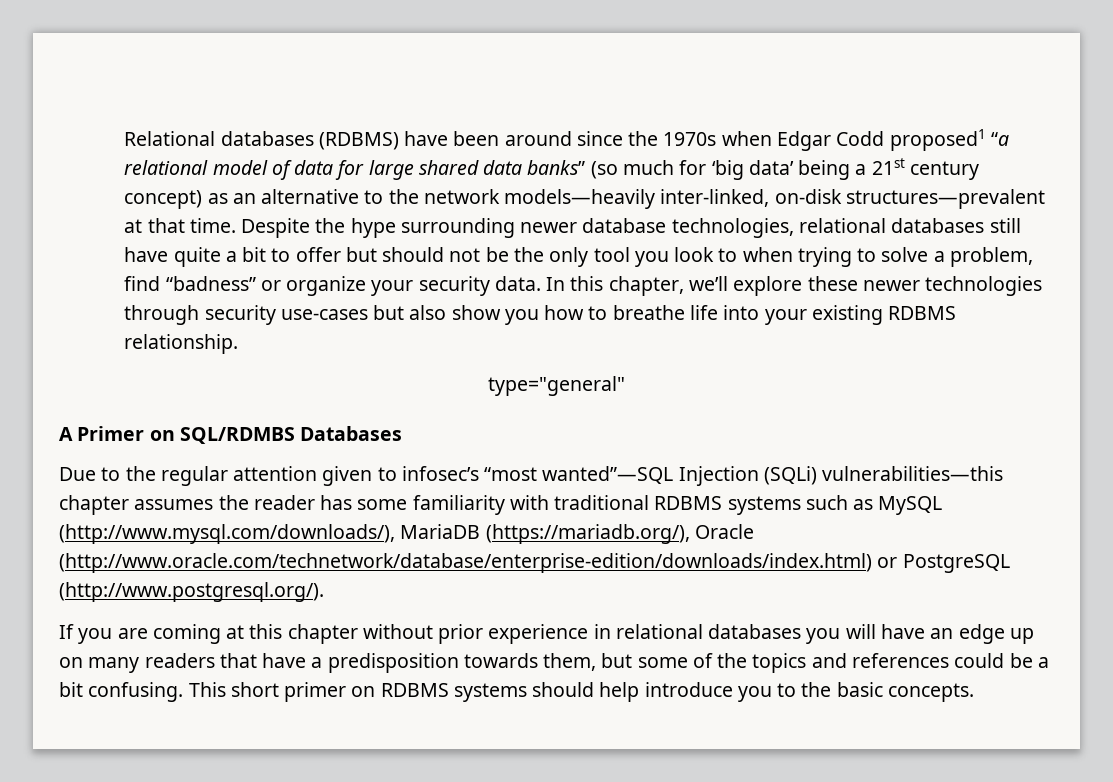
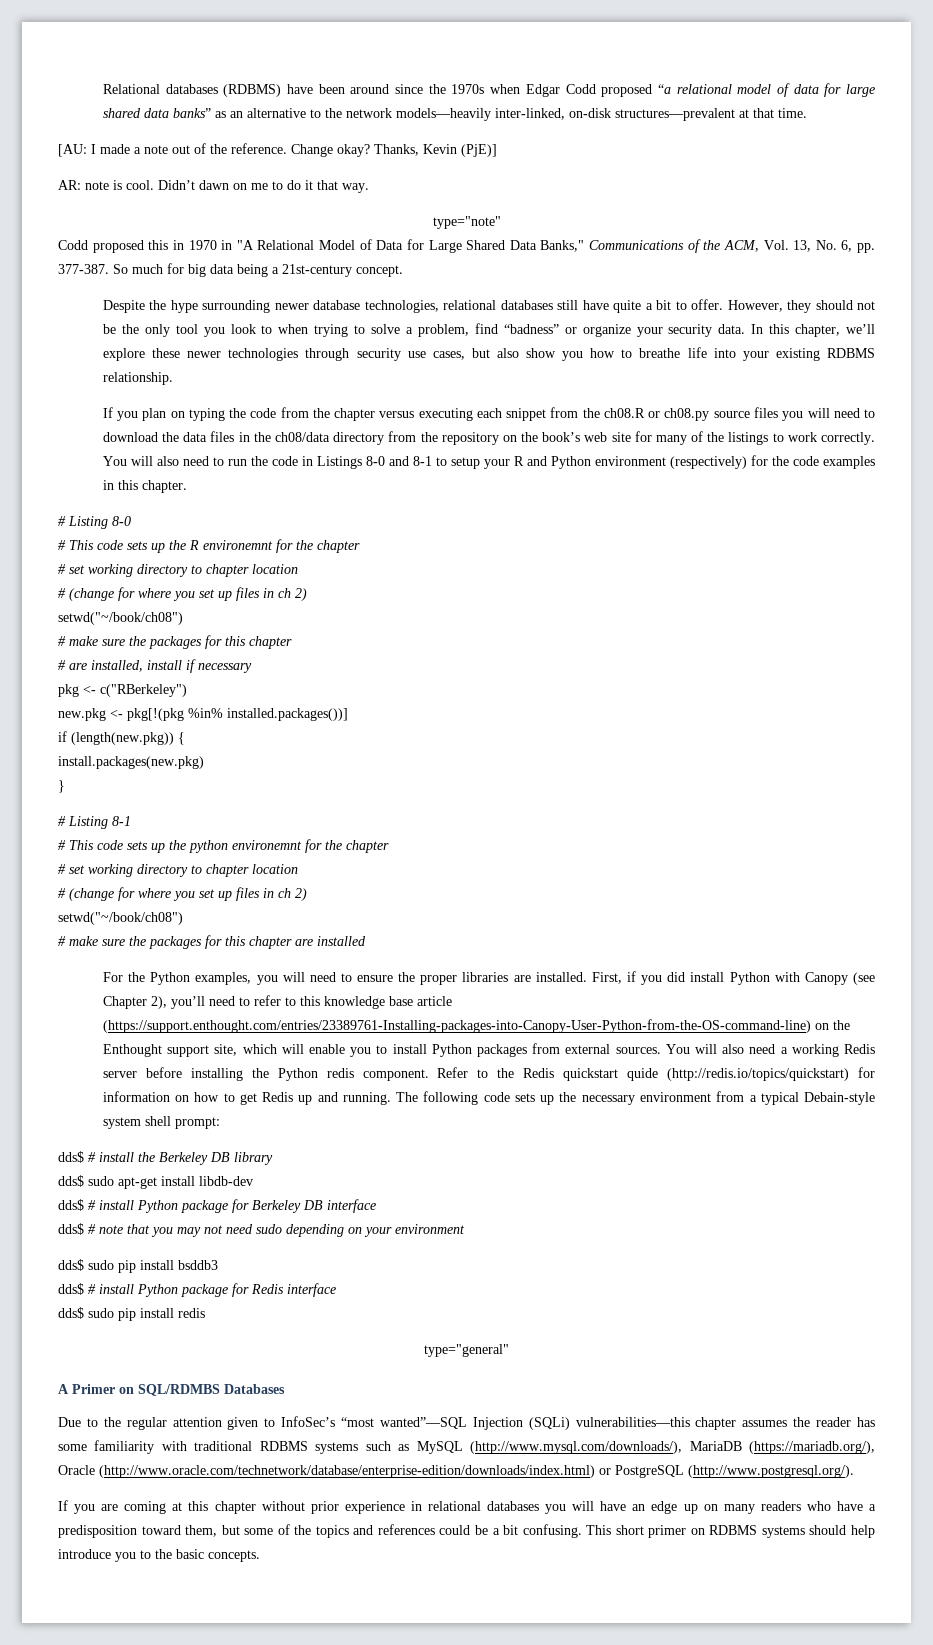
[889,129,986,151] proposed1 -> [601,84,653,97] proposed
[590,158,979,180] [124,190,203,209] (so much for ‘big data’ being a 21st century concept) -> (211, 113) none
(236, 225) none -> [58,143,497,157] [58,180,369,193] [432,216,501,229] [58,239,875,253] [58,263,403,277] // [AU: I made a note out of the reference. Change okay? Thanks, Kevin (PjE)] // AR: note is cool. Didn’t dawn on me to do it that way. // type="note" // Codd proposed this in 1970 in "A Relational Model of Data for Large Shared Data Banks," Communications of the ACM, Vol. 13, No. 6, pp. 377-387. So much for big data being a 21st-century concept. //
[295,247,377,262] offer but -> [691,299,812,313] offer. However, they
[280,309,368,320] use-cases -> [407,351,465,360] use cases,
(239, 344) none -> [102,407,875,421] [102,431,875,445] [102,455,875,469] [102,480,187,493] [58,516,131,529] [58,539,360,553] [58,564,298,577] [58,587,307,601] [58,612,183,625] [58,635,292,649] [58,659,252,673] [58,684,187,697] [58,708,348,721] [58,731,185,745] [58,756,204,769] [58,780,65,793] [58,816,131,829] [58,839,389,853] [58,864,298,877] [58,887,307,901] [58,912,183,925] [58,935,366,949] [102,971,875,985] [102,995,452,1009] [102,1019,850,1033] [102,1043,875,1057] [102,1067,875,1081] [102,1091,876,1105] [102,1116,220,1129] [58,1151,273,1165] [58,1175,253,1189] [58,1199,376,1213] [58,1223,465,1237] [58,1259,218,1273] [58,1283,336,1297] [58,1307,205,1321] // If you plan on typing the code from the chapter versus executing each snippet from the ch08.R or ch08.py source files you will need to download the data files in the ch08/data directory from the repository on the book’s web site for many of the listings to work correctly. You will also need to run the code in Listings 8-0 and 8-1 to setup your R and Python environment (respectively) for the code examples in this chapter. // # Listing 8-0 // # This code sets up the R environemnt for the chapter // # set working directory to chapter location // # (change for where you set up files in ch 2) // setwd("~/book/ch08") // # make sure the packages for this chapter // # are installed, install if necessary // pkg <- c("RBerkeley") // new.pkg <- pkg[!(pkg %in% installed.packages())] // if (length(new.pkg)) { // install.packages(new.pkg) // } // # Listing 8-1 // # This code sets up the python environemnt for the chapter // # set working directory to chapter location // # (change for where you set up files in ch 2) // setwd("~/book/ch08") // # make sure the packages for this chapter are installed // For the Python examples, you will need to ensure the proper libraries are installed. First, if you did install Python with Canopy (see Chapter 2), you’ll need to refer to this knowledge base article (https://support.enthought.com/entries/23389761-Installing-packages-into-Canopy-User-Python-from-the-OS-command-line) on the Enthought support site, which will enable you to install Python packages from external sources. You will also need a working Redis server before installing the Python redis component. Refer to the Redis quickstart quide (http://redis.io/topics/quickstart) for information on how to get Redis up and running. The following code sets up the necessary environment from a typical Debain-style system shell prompt: // dds$ # install the Berkeley DB library // dds$ sudo apt-get install libdb-dev // dds$ # install Python package for Berkeley DB interface // dds$ # note that you may not need sudo depending on your environment // dds$ sudo pip install bsddb3 // dds$ # install Python package for Redis interface // dds$ sudo pip install redis
[401,466,479,481] infosec’s -> [281,1416,336,1427] InfoSec’s
[219,653,257,668] that -> [806,1501,831,1511] who
[463,653,538,668] towards -> [141,1525,181,1535] toward

